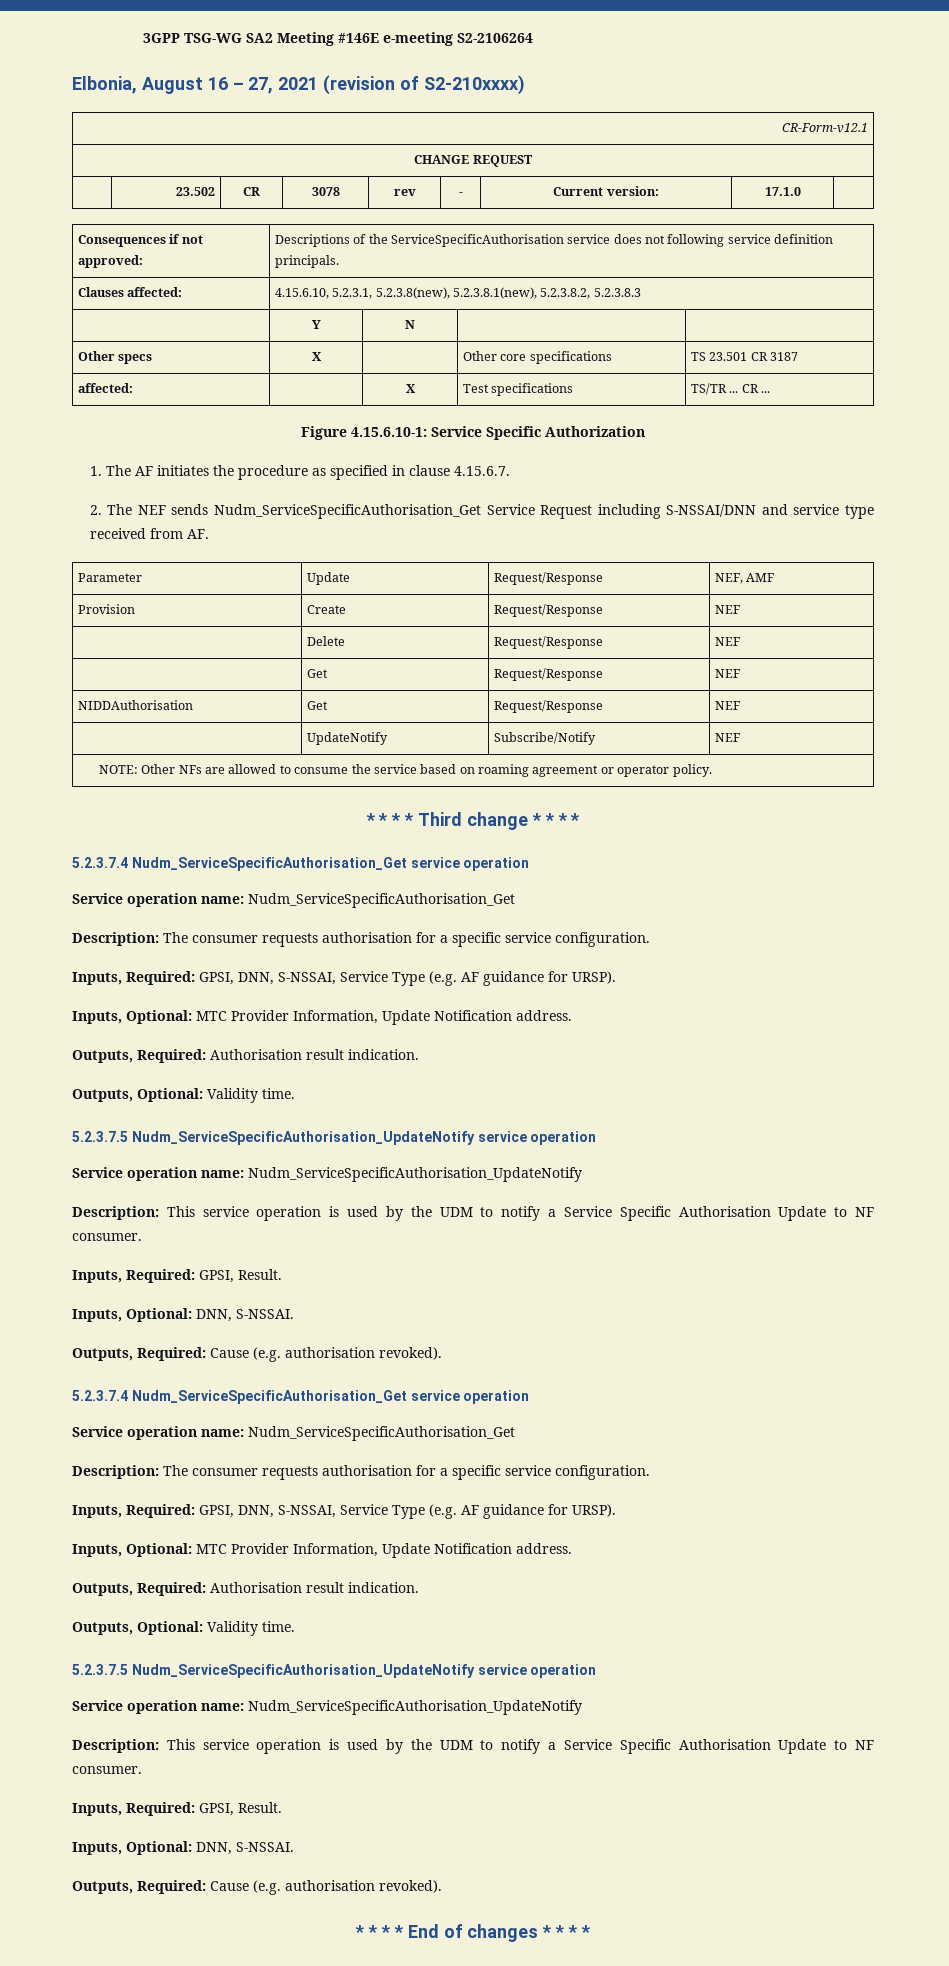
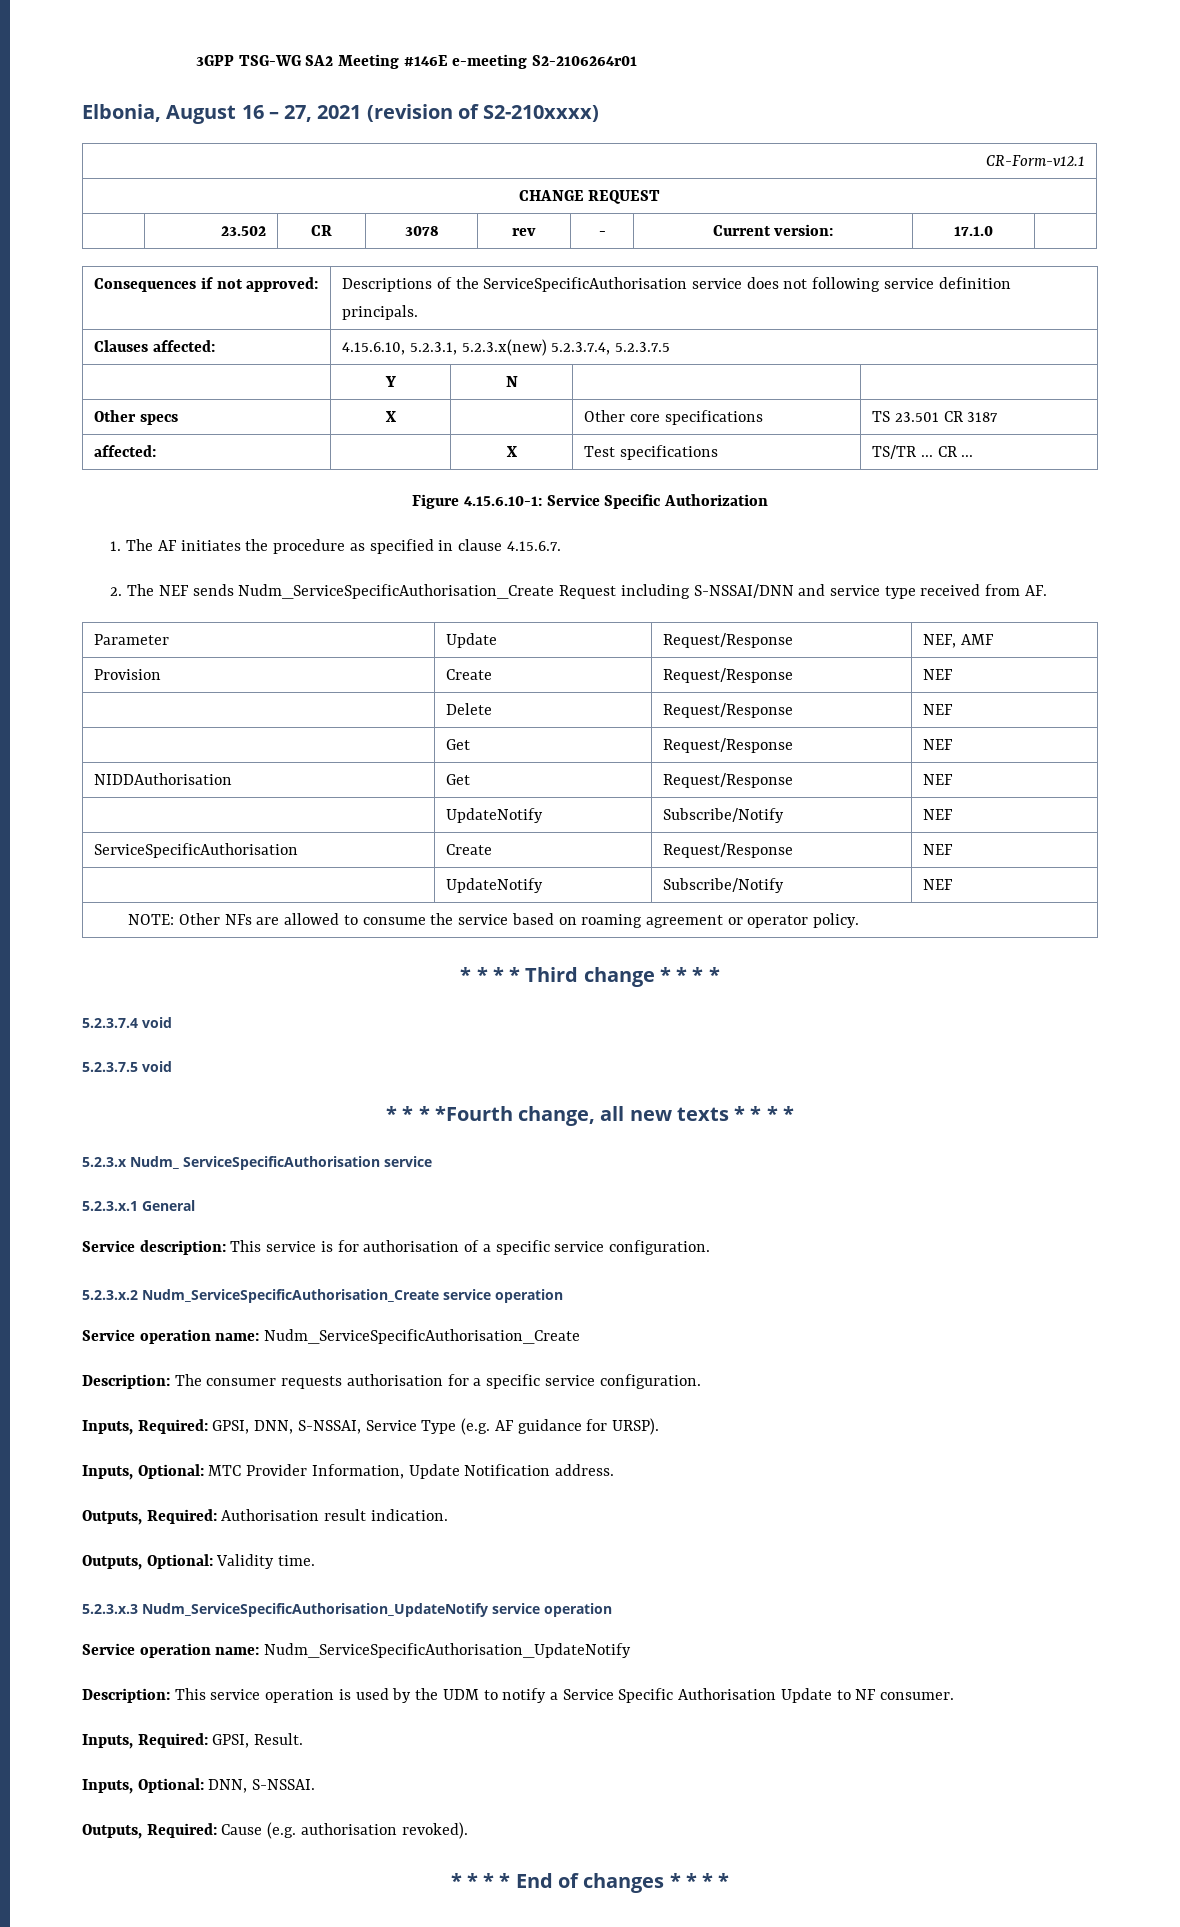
[456,33,533,43] S2-2106264 -> [532,55,638,66] S2-2106264r01
[375,287,641,299] 5.2.3.8(new), 5.2.3.8.1(new), 5.2.3.8.2, 5.2.3.8.3 -> [461,339,671,356] 5.2.3.x(new) 5.2.3.7.4, 5.2.3.7.5
[213,504,535,519] Nudm_ServiceSpecificAuthorisation_Get Service -> [238,584,555,599] Nudm_ServiceSpecificAuthorisation_Create
(740, 737) none -> [94,843,299,858] [446,844,493,855] [663,843,794,858] [923,844,954,855] [446,878,544,893] [663,878,785,893] [923,879,954,890] // ServiceSpecificAuthorisation | Create | Request/Response | NEF // | UpdateNotify | Subscribe/Notify | NEF
[131,857,530,871] [72,893,515,908] Nudm_ServiceSpecificAuthorisation_Get service operation // Service operation name: Nudm_ServiceSpecificAuthorisation_Get -> [142,1017,172,1028] [82,1061,172,1072] [386,1106,794,1126] [82,1156,432,1170] [82,1200,195,1211] [82,1240,710,1255] [82,1289,563,1303] [82,1329,581,1344] void // 5.2.3.7.5 void // * * * *Fourth change, all new texts * * * * // 5.2.3.x Nudm_ ServiceSpecificAuthorisation service // 5.2.3.x.1 General // Service description: This service is for authorisation of a specific service configuration. // 5.2.3.x.2 Nudm_ServiceSpecificAuthorisation_Create service operation // Service operation name: Nudm_ServiceSpecificAuthorisation_Create
[72,1131,597,1145] [72,1167,582,1182] [72,1206,875,1221] [72,1233,142,1241] [72,1269,282,1283] [72,1308,294,1322] [72,1347,442,1362] [72,1390,530,1404] [72,1426,515,1441] [72,1465,650,1480] [72,1504,616,1519] [72,1543,572,1558] [72,1582,419,1596] [72,1621,295,1636] [72,1664,128,1675] 5.2.3.7.5 Nudm_ServiceSpecificAuthorisation_UpdateNotify service operation // Service operation name: Nudm_ServiceSpecificAuthorisation_UpdateNotify // Description: This service operation is used by the UDM to notify a Service Specific Authorisation Update to NF consumer. // Inputs, Required: GPSI, Result. // Inputs, Optional: DNN, S-NSSAI. // Outputs, Required: Cause (e.g. authorisation revoked). // 5.2.3.7.4 Nudm_ServiceSpecificAuthorisation_Get service operation // Service operation name: Nudm_ServiceSpecificAuthorisation_Get // Description: The consumer requests authorisation for a specific service configuration. // Inputs, Required: GPSI, DNN, S-NSSAI, Service Type (e.g. AF guidance for URSP). // Inputs, Optional: MTC Provider Information, Update Notification address. // Outputs, Required: Authorisation result indication. // Outputs, Optional: Validity time. // 5.2.3.7.5 -> [82,1604,138,1614] 5.2.3.x.3

